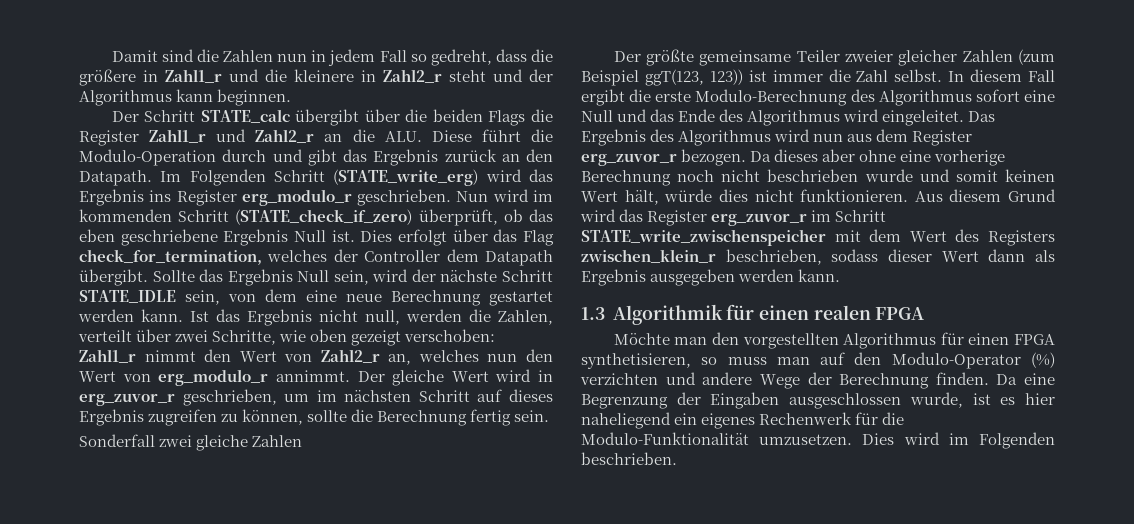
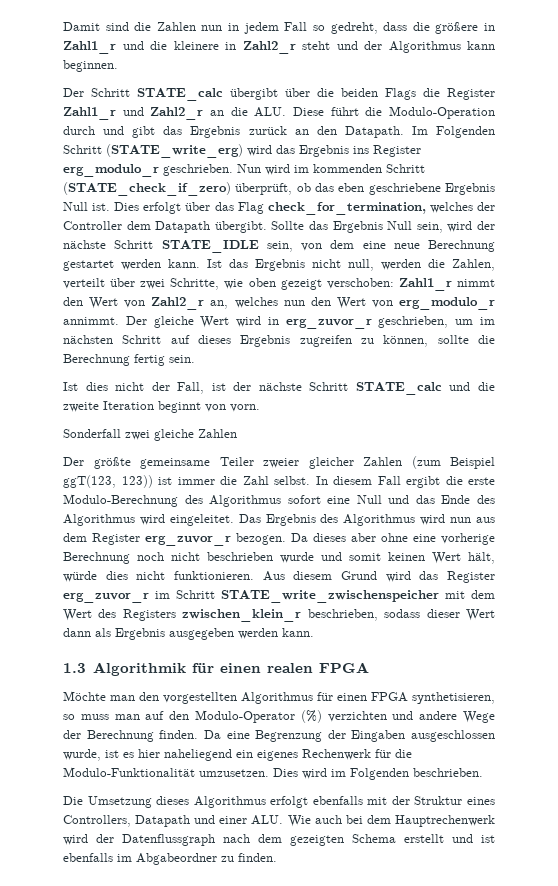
(550, 416) none -> [63,382,495,395] [63,401,260,413] // Ist dies nicht der Fall, ist der nächste Schritt STATE_calc und die zweite Iteration beginnt von vorn.
(677, 458) none -> [63,796,495,808] [63,815,495,827] [63,834,495,846] [63,853,277,865] // Die Umsetzung dieses Algorithmus erfolgt ebenfalls mit der Struktur eines Controllers, Datapath und einer ALU. Wie auch bei dem Hauptrechenwerk wird der Datenflussgraph nach dem gezeigten Schema erstellt und ist ebenfalls im Abgabeordner zu finden.

